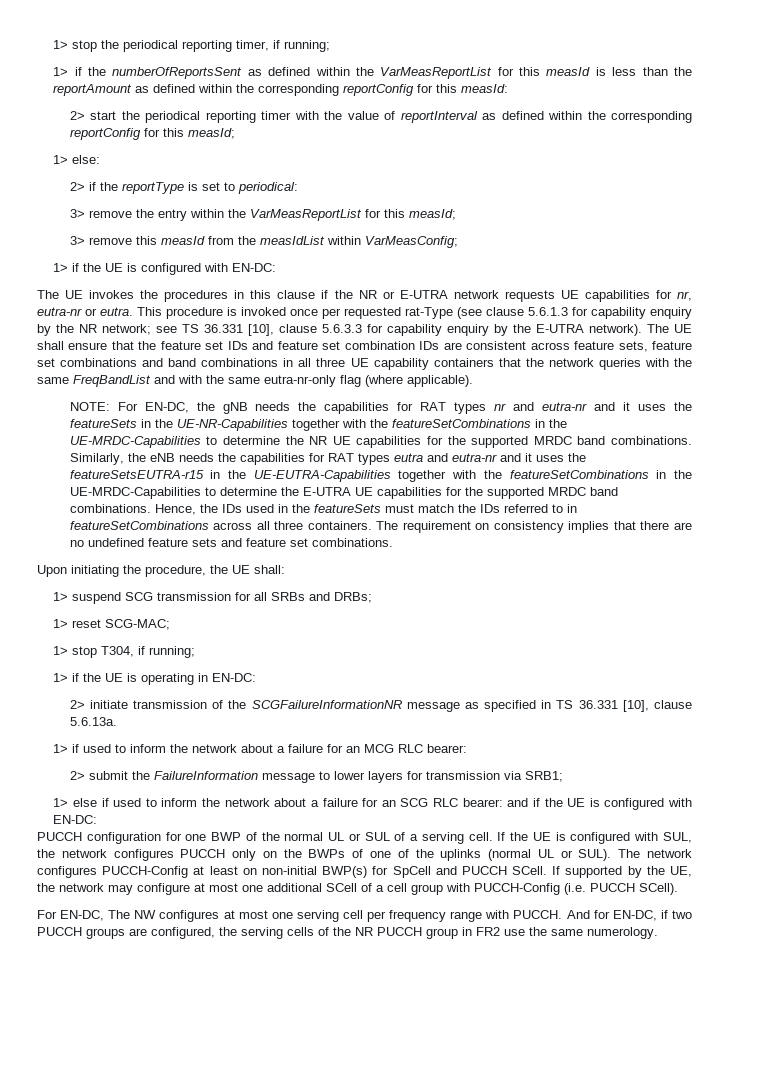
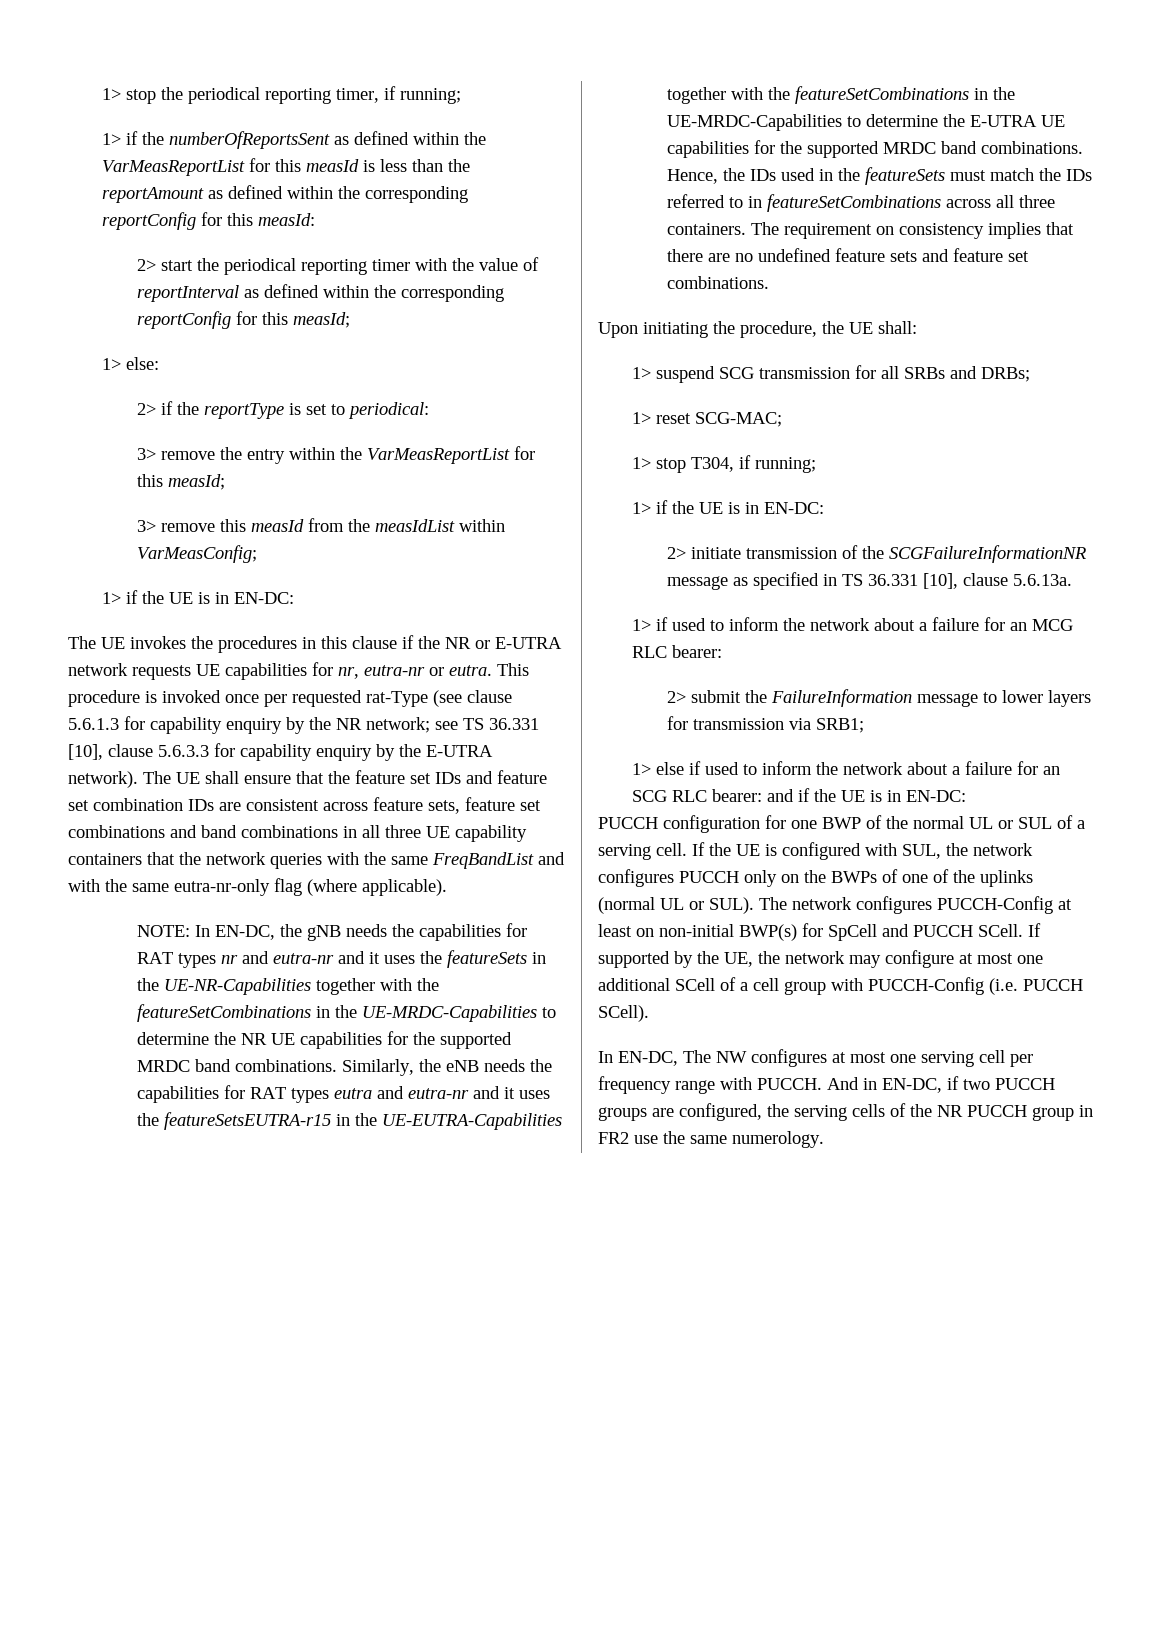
[141,263,229,275] configured with -> [215,592,230,604] in
[117,402,138,411] For -> [194,925,210,937] In
[141,673,195,685] operating -> (741, 508) none
[604,798,693,810] configured with -> [887,790,902,802] in
[37,910,57,919] For -> [598,1051,613,1063] In
[593,910,610,919] for -> [863,1078,877,1090] in

